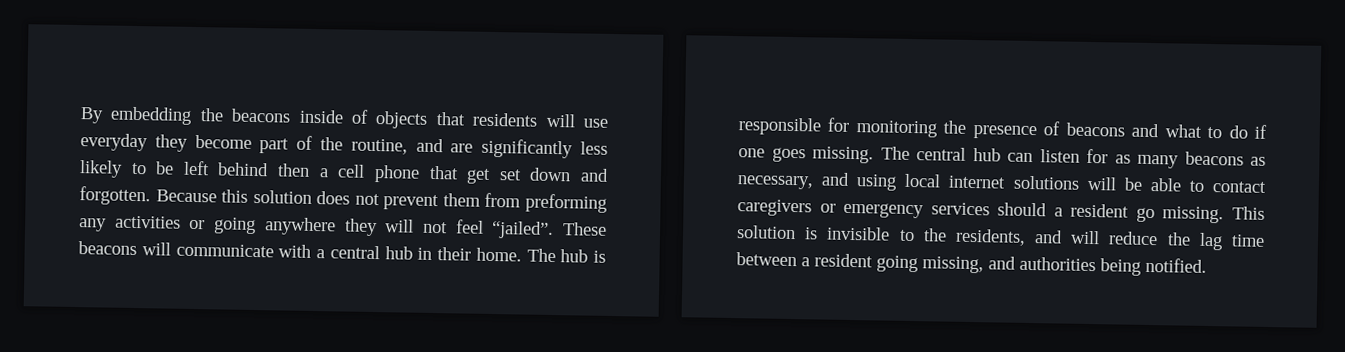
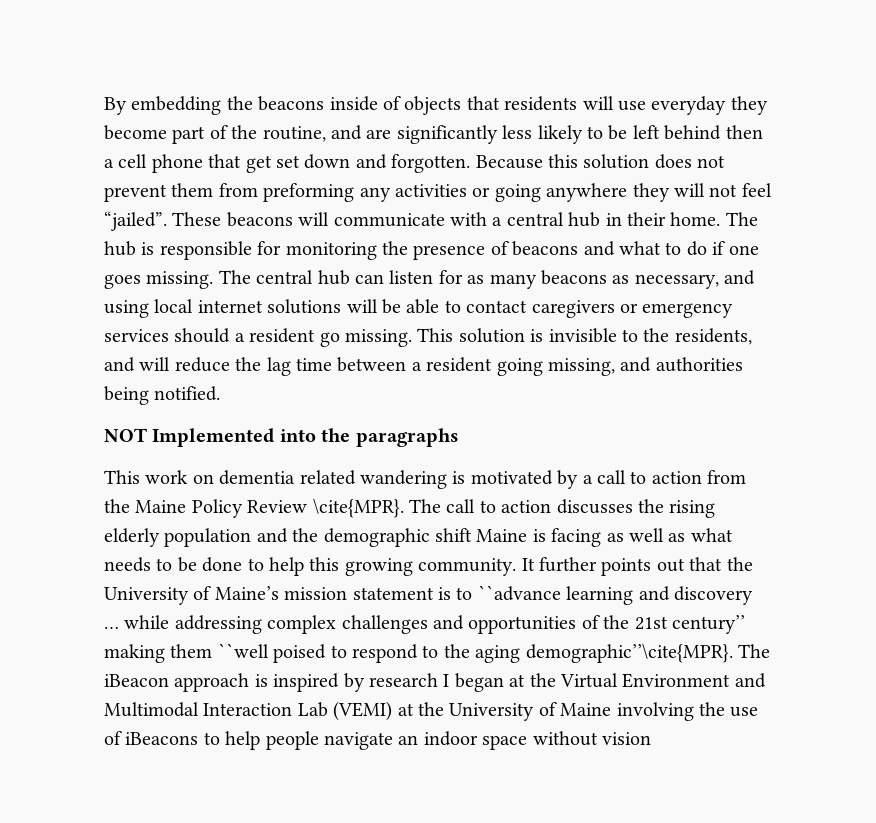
(1207, 265) none -> [104,428,459,447] [104,470,747,489] [104,498,716,518] [104,528,733,547] [104,557,753,576] [104,585,753,605] [104,615,745,634] [104,643,770,663] [104,673,766,692] [104,701,759,721] [104,731,651,750] // NOT Implemented into the paragraphs // This work on dementia related wandering is motivated by a call to action from the Maine Policy Review \cite{MPR}. The call to action discusses the rising elderly population and the demographic shift Maine is facing as well as what needs to be done to help this growing community. It further points out that the University of Maine’s mission statement is to ``advance learning and discovery … while addressing complex challenges and opportunities of the 21st century’’ making them ``well poised to respond to the aging demographic’’\cite{MPR}. The iBeacon approach is inspired by research I began at the Virtual Environment and Multimodal Interaction Lab (VEMI) at the University of Maine involving the use of iBeacons to help people navigate an indoor space without vision

